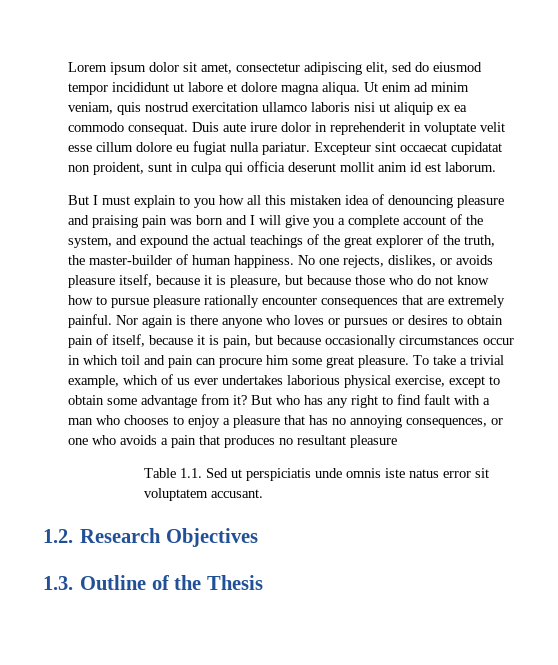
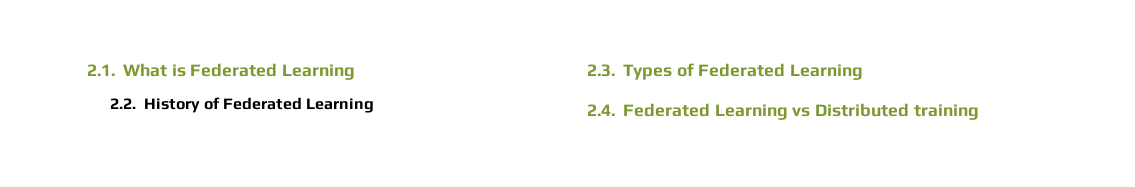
[68,62,483,75] [68,82,470,95] [68,102,468,115] [68,122,506,135] [68,141,503,155] [68,161,497,175] [68,194,505,208] [68,214,484,228] [68,234,496,248] [68,254,494,268] [68,274,490,288] [68,295,506,308] [68,314,504,328] [68,334,515,348] [68,355,505,368] [68,374,501,388] [68,394,491,408] [68,415,504,428] [68,435,398,448] [144,468,490,481] [144,488,264,501] [43,528,258,547] [43,575,263,590] Lorem ipsum dolor sit amet, consectetur adipiscing elit, sed do eiusmod tempor incididunt ut labore et dolore magna aliqua. Ut enim ad minim veniam, quis nostrud exercitation ullamco laboris nisi ut aliquip ex ea commodo consequat. Duis aute irure dolor in reprehenderit in voluptate velit esse cillum dolore eu fugiat nulla pariatur. Excepteur sint occaecat cupidatat non proident, sunt in culpa qui officia deserunt mollit anim id est laborum. // But I must explain to you how all this mistaken idea of denouncing pleasure and praising pain was born and I will give you a complete account of the system, and expound the actual teachings of the great explorer of the truth, the master-builder of human happiness. No one rejects, dislikes, or avoids pleasure itself, because it is pleasure, but because those who do not know how to pursue pleasure rationally encounter consequences that are extremely painful. Nor again is there anyone who loves or pursues or desires to obtain pain of itself, because it is pain, but because occasionally circumstances occur in which toil and pain can procure him some great pleasure. To take a trivial example, which of us ever undertakes laborious physical exercise, except to obtain some advantage from it? But who has any right to find fault with a man who chooses to enjoy a pleasure that has no annoying consequences, or one who avoids a pain that produces no resultant pleasure // Table 1.1. Sed ut perspiciatis unde omnis iste natus error sit voluptatem accusant. // 1.2. Research Objectives // 1.3. Outline of the Thesis -> [87,63,356,80] [109,97,375,113] [587,63,864,80] [587,103,979,120] 2.1. What is Federated Learning // 2.2. History of Federated Learning // 2.3. Types of Federated Learning // 2.4. Federated Learning vs Distributed training

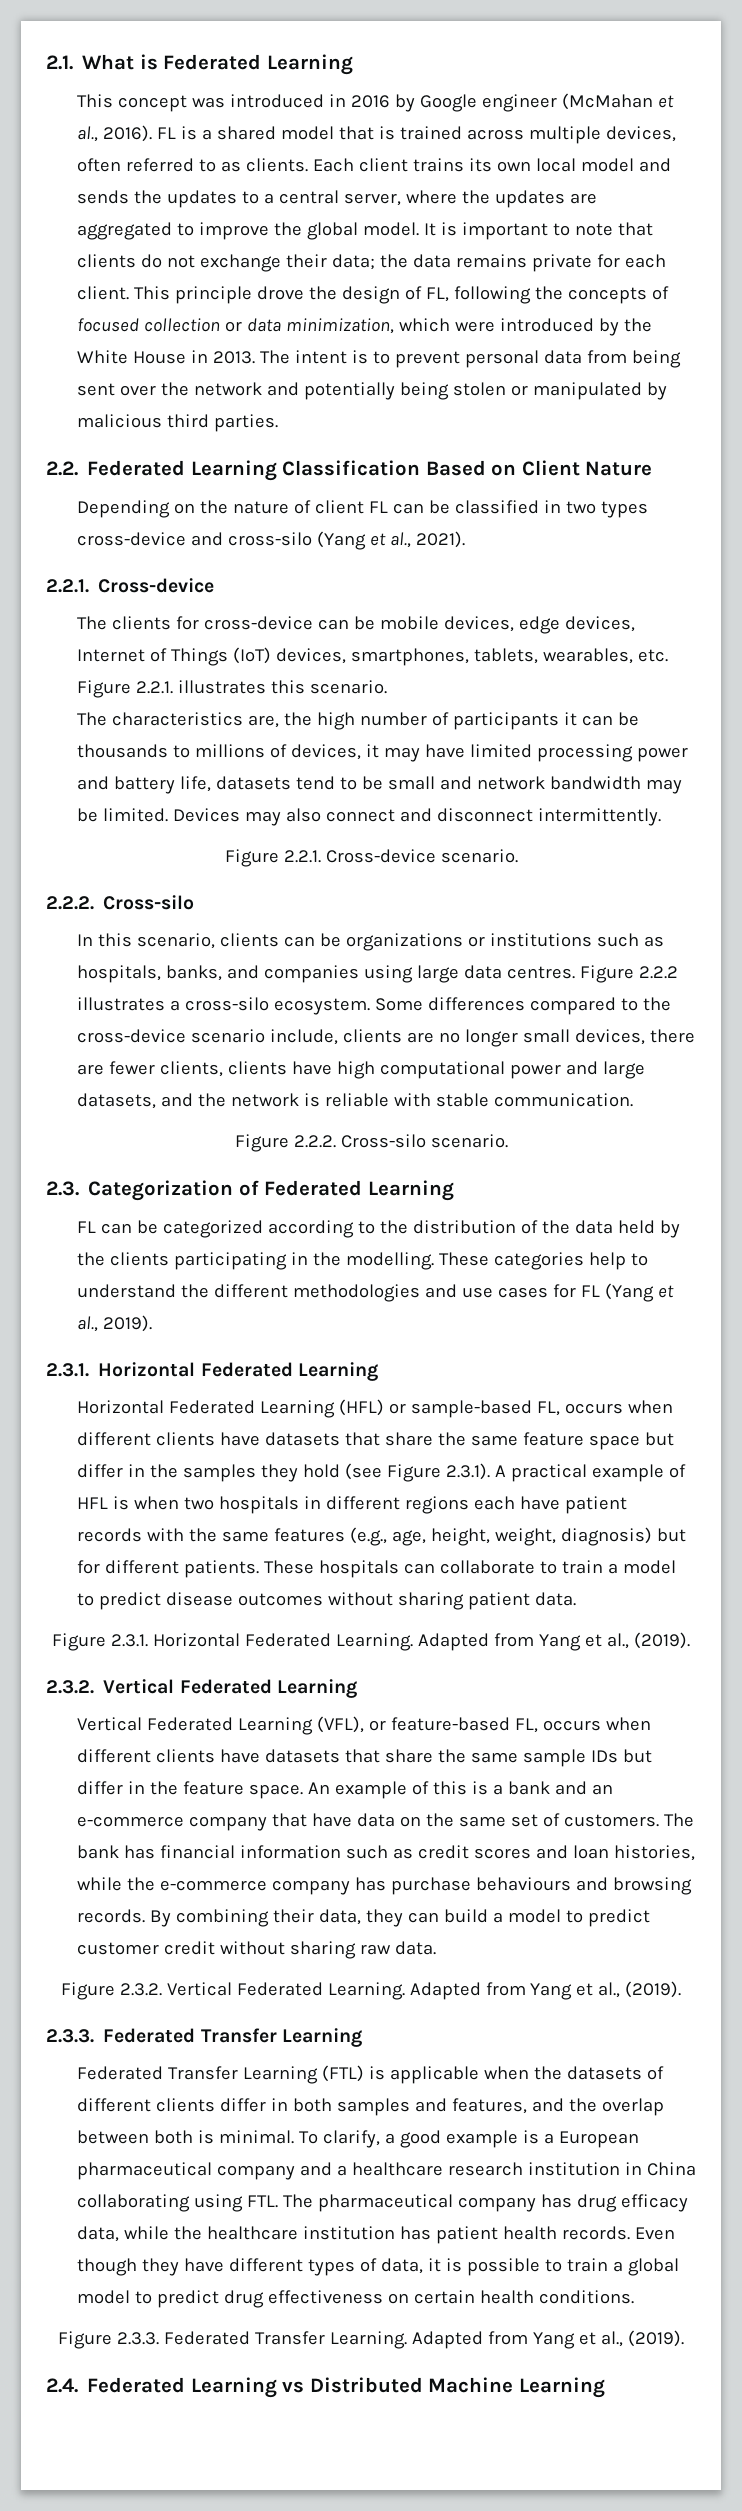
[109,97,375,113] [587,63,864,80] 2.2. History of Federated Learning // 2.3. Types of Federated Learning -> [76,93,674,112] [76,125,676,144] [76,158,671,172] [76,190,597,208] [76,222,653,240] [76,254,666,272] [76,286,669,304] [76,318,652,336] [76,350,681,368] [76,382,667,400] [76,414,278,432] [46,460,653,481] [76,500,648,518] [76,531,465,550] [46,578,215,593] [76,616,635,634] [76,647,668,666] [76,680,387,698] [76,712,639,730] [76,744,688,762] [76,776,682,794] [76,808,661,826] [224,849,518,867] [46,895,195,910] [76,933,664,951] [76,965,678,983] [76,997,671,1015] [76,1029,695,1047] [76,1061,645,1079] [76,1093,633,1109] [234,1134,508,1152] [46,1180,454,1201] [76,1220,680,1238] [76,1252,648,1270] [76,1283,674,1302] [76,1315,152,1332] [46,1362,378,1381] [76,1399,673,1418] [76,1432,674,1450] [76,1463,686,1482] [76,1496,627,1514] [76,1527,686,1546] [76,1560,676,1578] [76,1592,576,1610] [52,1632,690,1651] [46,1679,357,1698] [76,1716,651,1735] [76,1749,652,1767] [76,1781,613,1799] [76,1813,694,1831] [76,1845,695,1861] [76,1877,692,1895] [76,1909,650,1927] [76,1941,436,1959] [60,1981,682,2000] [46,2028,362,2047] [76,2065,664,2084] [76,2098,664,2116] [76,2130,639,2148] [76,2162,696,2180] [76,2194,688,2212] [76,2226,675,2244] [76,2258,679,2276] [76,2290,634,2308] [58,2330,684,2349] This concept was introduced in 2016 by Google engineer (McMahan et al., 2016). FL is a shared model that is trained across multiple devices, often referred to as clients. Each client trains its own local model and sends the updates to a central server, where the updates are aggregated to improve the global model. It is important to note that clients do not exchange their data; the data remains private for each client. This principle drove the design of FL, following the concepts of focused collection or data minimization, which were introduced by the White House in 2013. The intent is to prevent personal data from being sent over the network and potentially being stolen or manipulated by malicious third parties. // 2.2. Federated Learning Classification Based on Client Nature // Depending on the nature of client FL can be classified in two types cross-device and cross-silo (Yang et al., 2021). // 2.2.1. Cross-device // The clients for cross-device can be mobile devices, edge devices, Internet of Things (IoT) devices, smartphones, tablets, wearables, etc. Figure 2.2.1. illustrates this scenario. // The characteristics are, the high number of participants it can be thousands to millions of devices, it may have limited processing power and battery life, datasets tend to be small and network bandwidth may be limited. Devices may also connect and disconnect intermittently. // Figure 2.2.1. Cross-device scenario. // 2.2.2. Cross-silo // In this scenario, clients can be organizations or institutions such as hospitals, banks, and companies using large data centres. Figure 2.2.2 illustrates a cross-silo ecosystem. Some differences compared to the cross-device scenario include, clients are no longer small devices, there are fewer clients, clients have high computational power and large datasets, and the network is reliable with stable communication. // Figure 2.2.2. Cross-silo scenario. // 2.3. Categorization of Federated Learning // FL can be categorized according to the distribution of the data held by the clients participating in the modelling. These categories help to understand the different methodologies and use cases for FL (Yang et al., 2019). // 2.3.1. Horizontal Federated Learning // Horizontal Federated Learning (HFL) or sample-based FL, occurs when different clients have datasets that share the same feature space but differ in the samples they hold (see Figure 2.3.1). A practical example of HFL is when two hospitals in different regions each have patient records with the same features (e.g., age, height, weight, diagnosis) but for different patients. These hospitals can collaborate to train a model to predict disease outcomes without sharing patient data. // Figure 2.3.1. Horizontal Federated Learning. Adapted from Yang et al., (2019). // 2.3.2. Vertical Federated Learning // Vertical Federated Learning (VFL), or feature-based FL, occurs when different clients have datasets that share the same sample IDs but differ in the feature space. An example of this is a bank and an e-commerce company that have data on the same set of customers. The bank has financial information such as credit scores and loan histories, while the e-commerce company has purchase behaviours and browsing records. By combining their data, they can build a model to predict customer credit without sharing raw data. // Figure 2.3.2. Vertical Federated Learning. Adapted from Yang et al., (2019). // 2.3.3. Federated Transfer Learning // Federated Transfer Learning (FTL) is applicable when the datasets of different clients differ in both samples and features, and the overlap between both is minimal. To clarify, a good example is a European pharmaceutical company and a healthcare research institution in China collaborating using FTL. The pharmaceutical company has drug efficacy data, while the healthcare institution has patient health records. Even though they have different types of data, it is possible to train a global model to predict drug effectiveness on certain health conditions. // Figure 2.3.3. Federated Transfer Learning. Adapted from Yang et al., (2019).
[913,104,979,120] training -> [428,2377,605,2398] Machine Learning

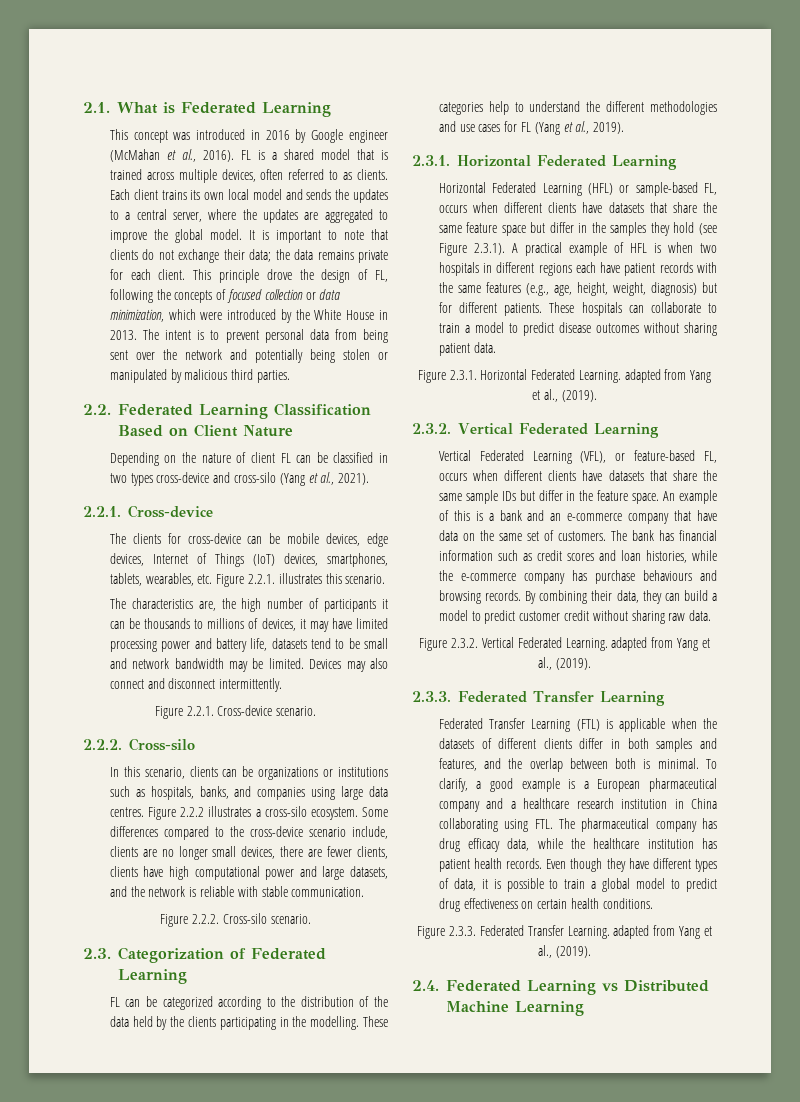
[418,1633,489,1651] Adapted -> [624,369,661,383] adapted
[409,1982,481,2000] Adapted -> [611,637,648,651] adapted
[412,2331,483,2349] Adapted -> [613,925,650,939] adapted

